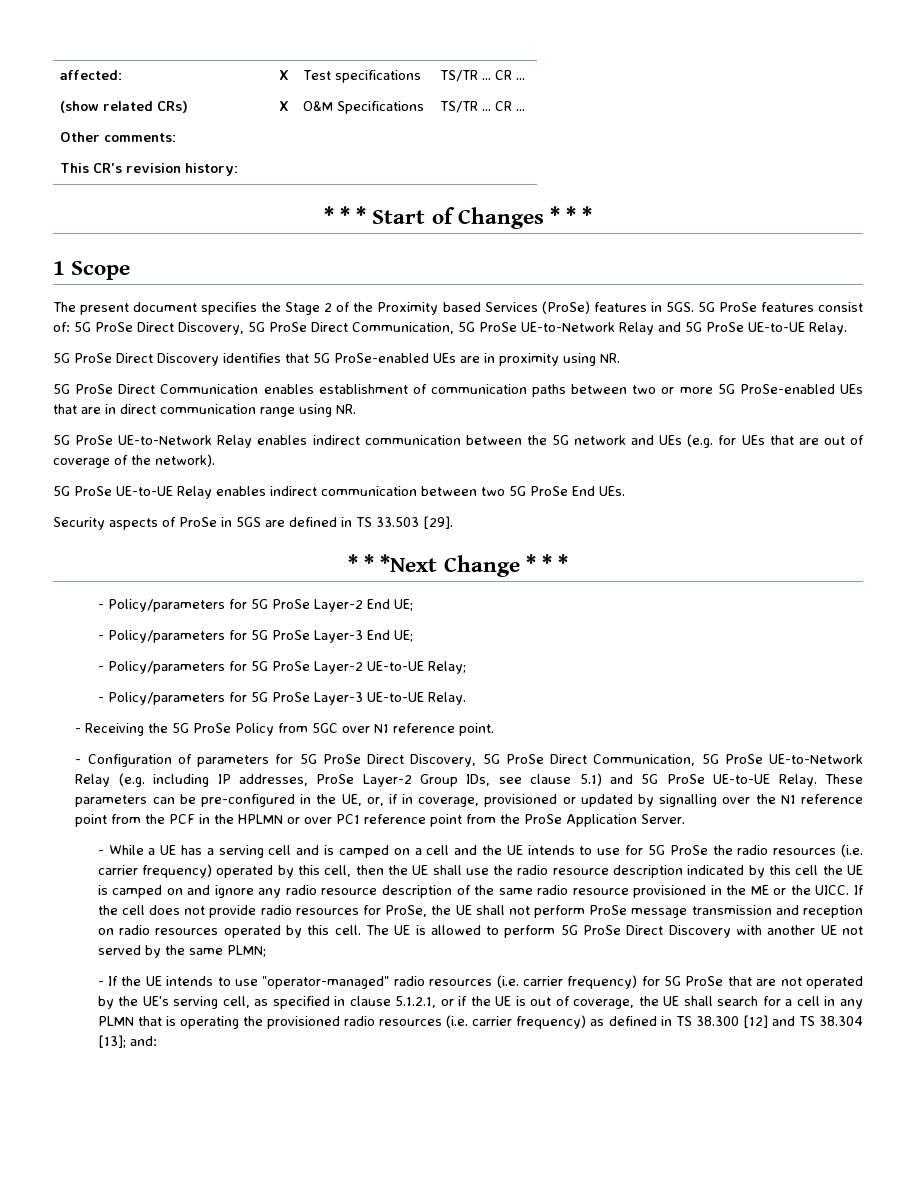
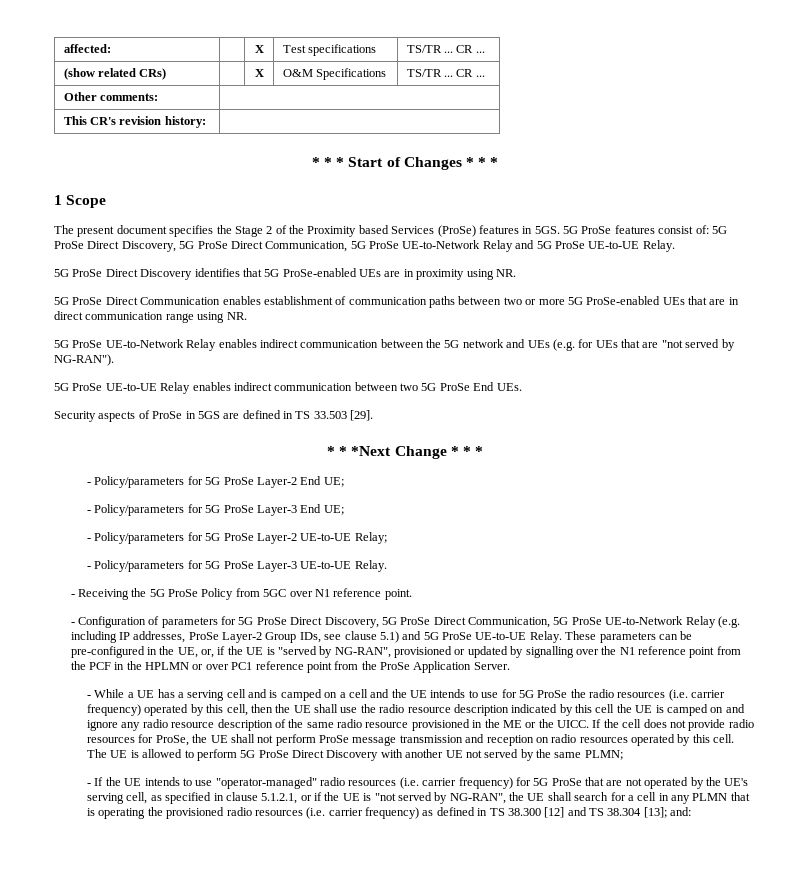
[823,435,864,445] [53,454,215,468] out of coverage of the network). -> [661,339,735,351] [54,354,114,366] "not served by NG-RAN").
[402,794,480,807] in coverage, -> [227,646,391,658] the UE is "served by NG-RAN",
[530,996,635,1009] out of coverage, -> [374,792,506,804] "not served by NG-RAN",

